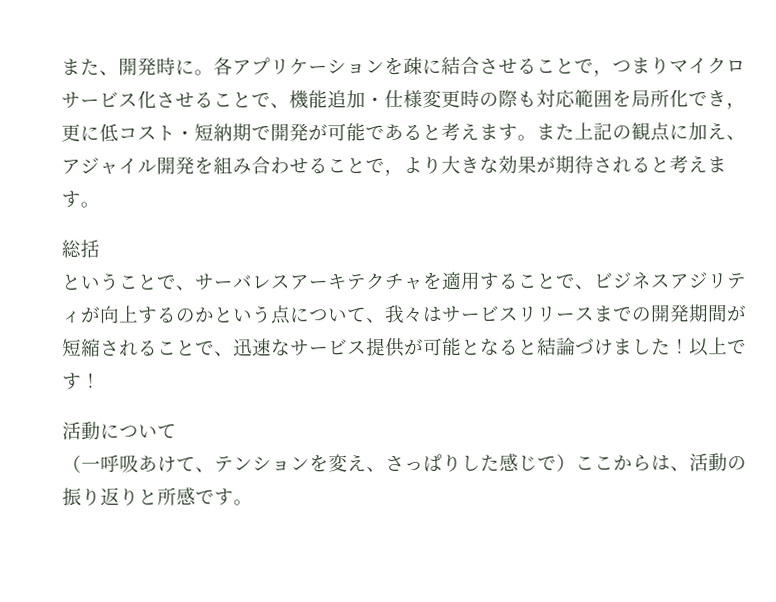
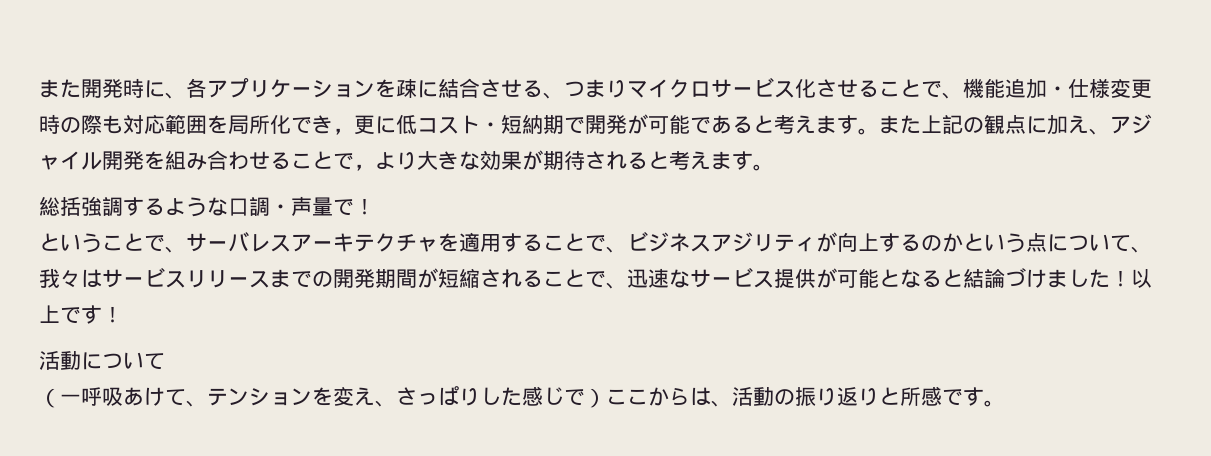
[61,58,119,76] また、 -> [39,79,81,98] また
[194,69,214,76] 。 -> [165,92,186,99] 、
[536,58,613,77] ことで， -> [543,92,564,99] 、
(100, 248) none -> [81,196,375,217] 強調するような口調・声量で！

